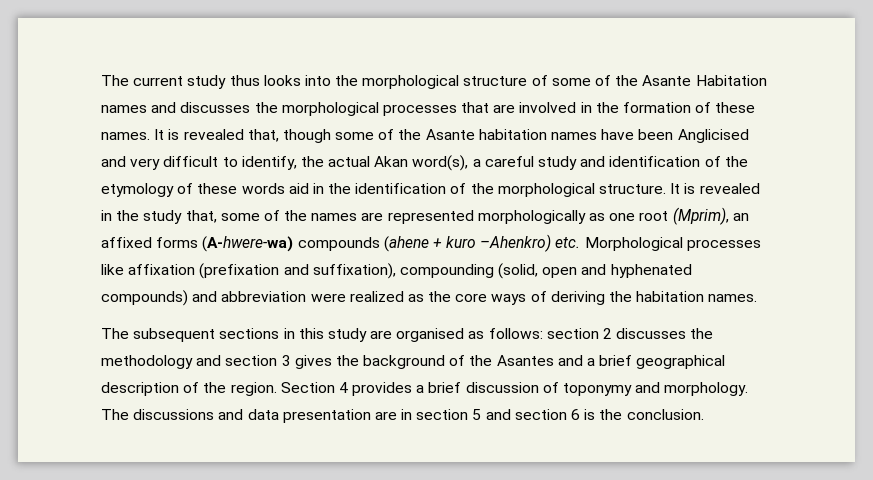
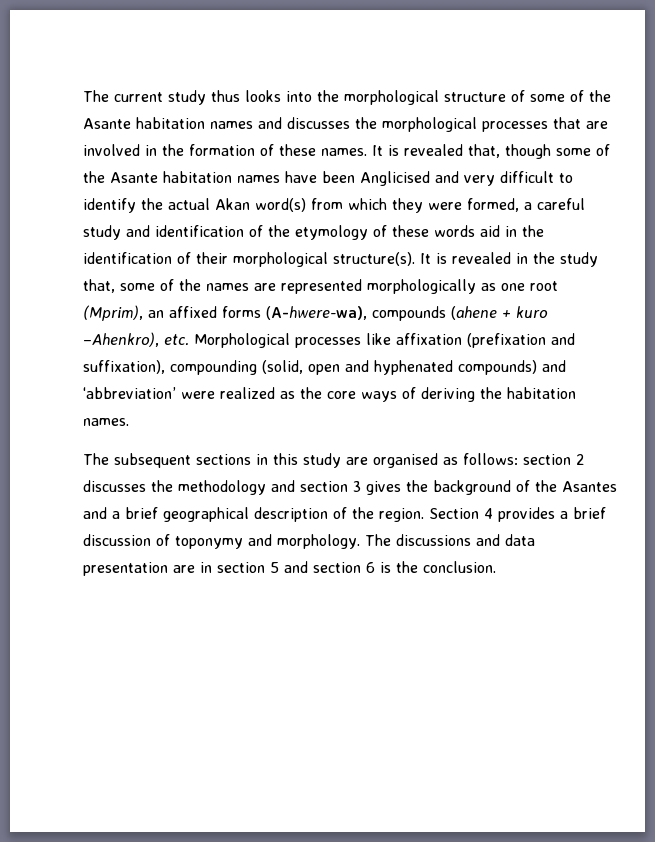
[695,75,767,86] Habitation -> [136,117,205,129] habitation
[241,156,297,170] identify, -> [83,198,136,213] identify
[412,155,469,171] word(s), -> [255,198,519,213] word(s) from which they were formed,
[470,183,667,197] the morphological structure. -> [196,252,415,267] their morphological structure(s).
[202,236,294,252] (A-hwere-wa) -> [266,306,367,320] (A-hwere-wa),
[480,234,552,252] –Ahenkro) -> [83,332,159,347] –Ahenkro),
[221,291,307,302] abbreviation -> [83,387,176,399] ‘abbreviation’

